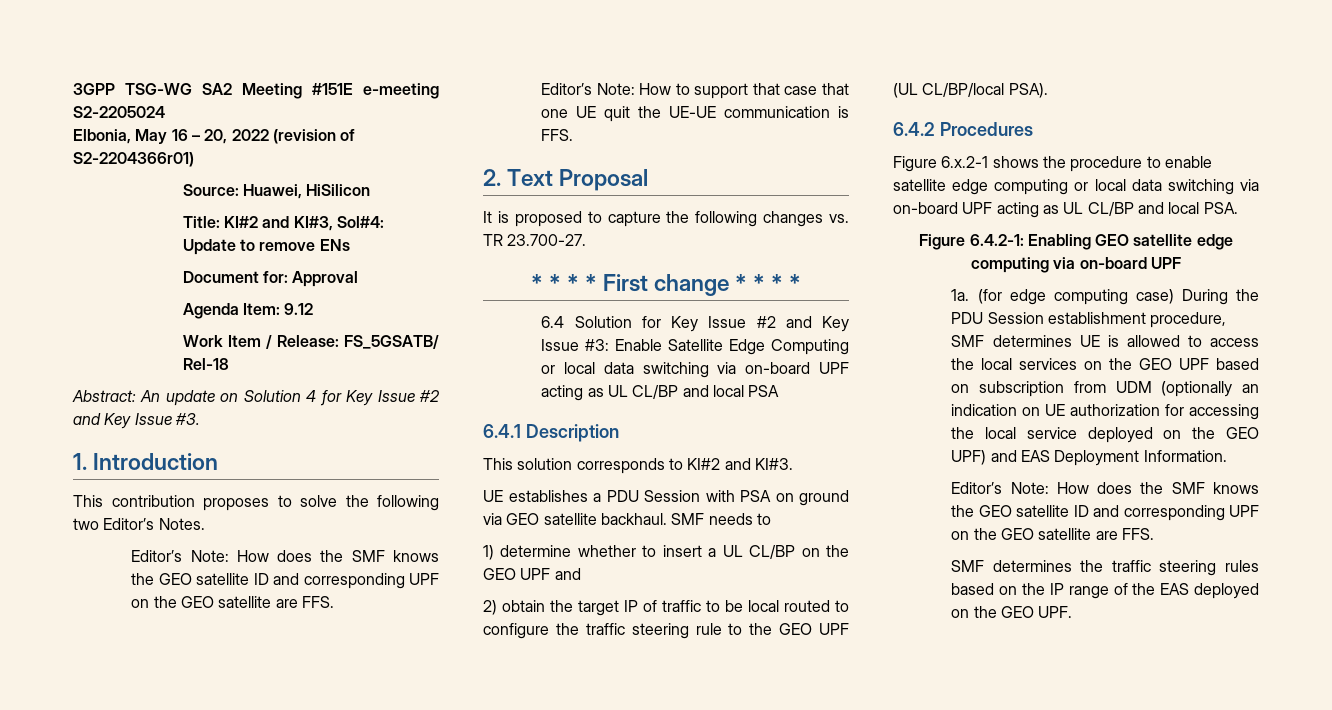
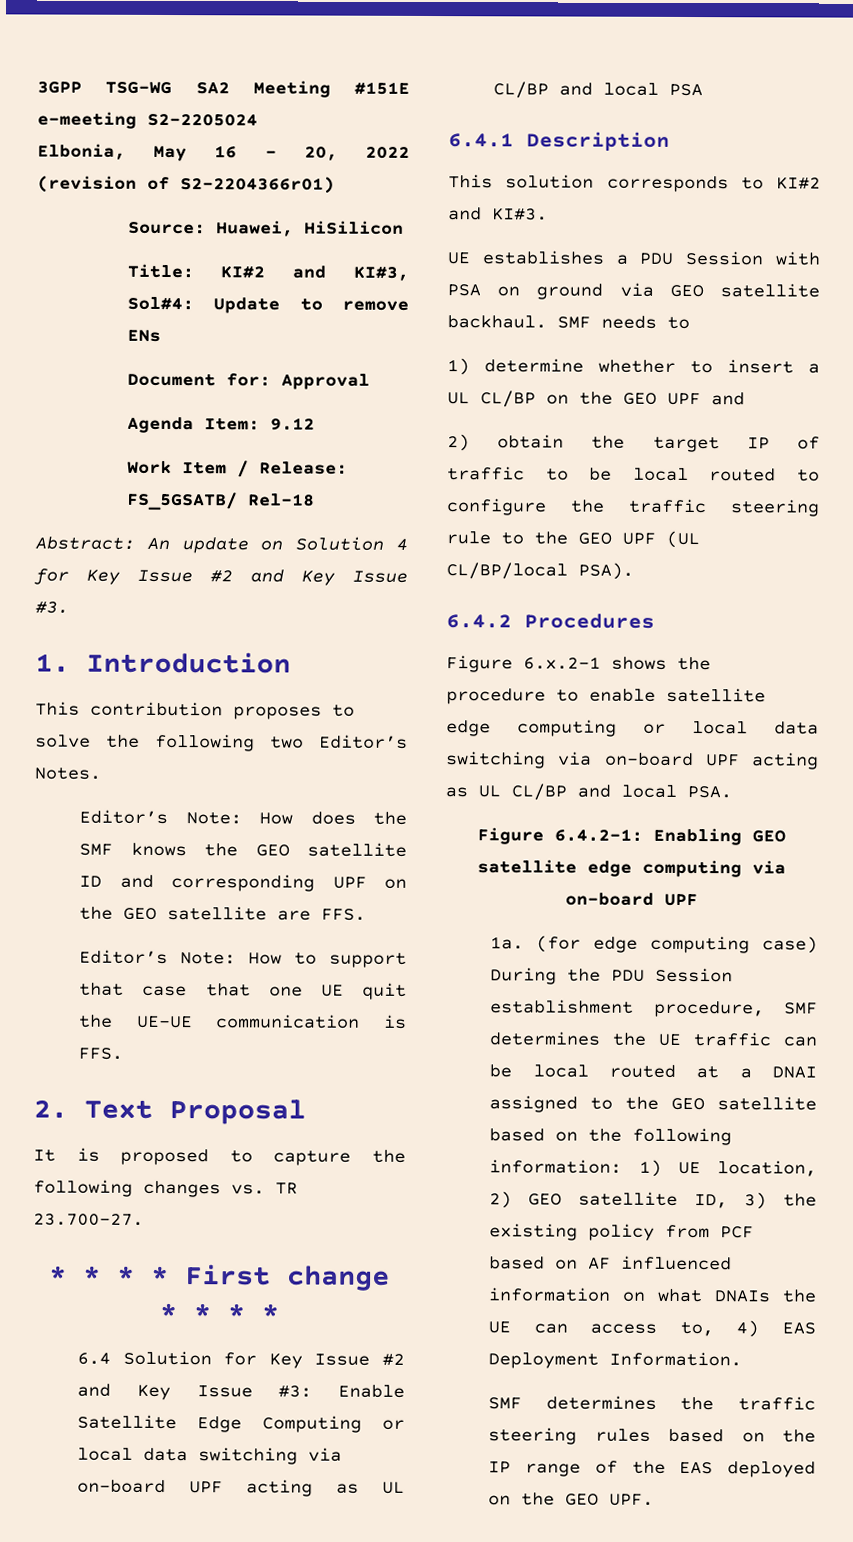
[1079,335,1259,347] [951,358,1259,370] [951,381,1259,397] [951,404,1259,420] [951,427,1259,443] [951,450,1227,466] [951,482,1259,494] [951,505,1259,521] [951,528,1155,540] UE is allowed to access the local services on the GEO UPF based on subscription from UDM (optionally an indication on UE authorization for accessing the local service deployed on the GEO UPF) and EAS Deployment Information. // Editor’s Note: How does the SMF knows the GEO satellite ID and corresponding UPF on the GEO satellite are FFS. -> [612,1032,817,1047] [489,1064,817,1079] [489,1095,817,1113] [489,1127,733,1146] [489,1159,817,1177] [489,1191,817,1210] [489,1223,755,1241] [489,1255,733,1271] [488,1287,817,1303] [488,1320,816,1338] [488,1351,743,1369] the UE traffic can be local routed at a DNAI assigned to the GEO satellite based on the following information: 1) UE location, 2) GEO satellite ID, 3) the existing policy from PCF based on AF influenced information on what DNAIs the UE can access to, 4) EAS Deployment Information.

